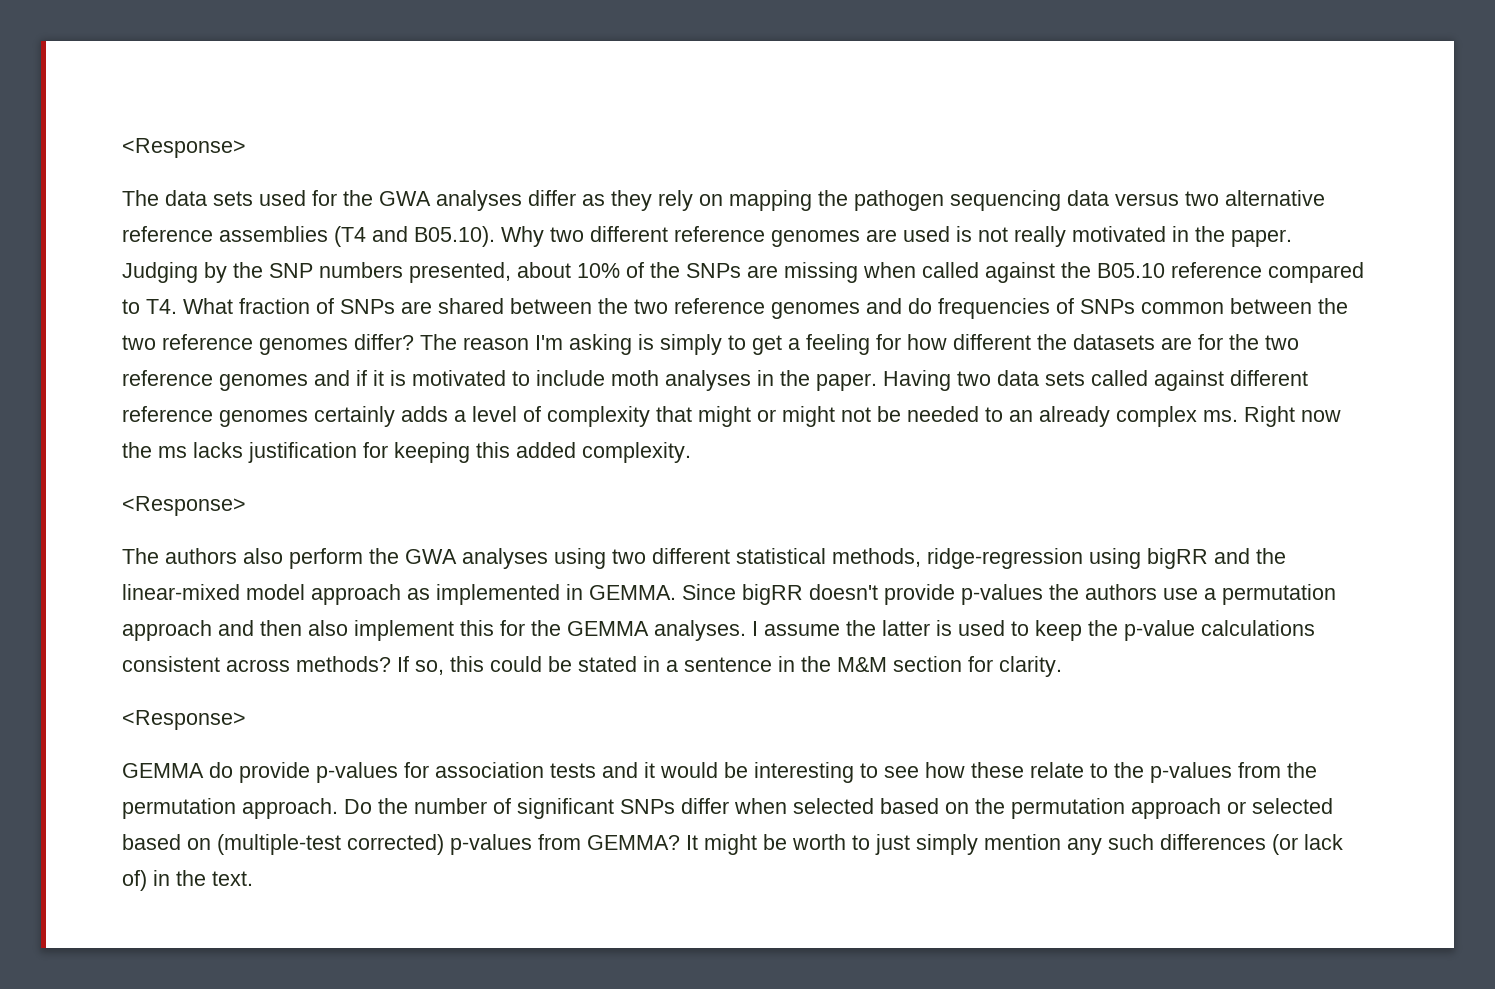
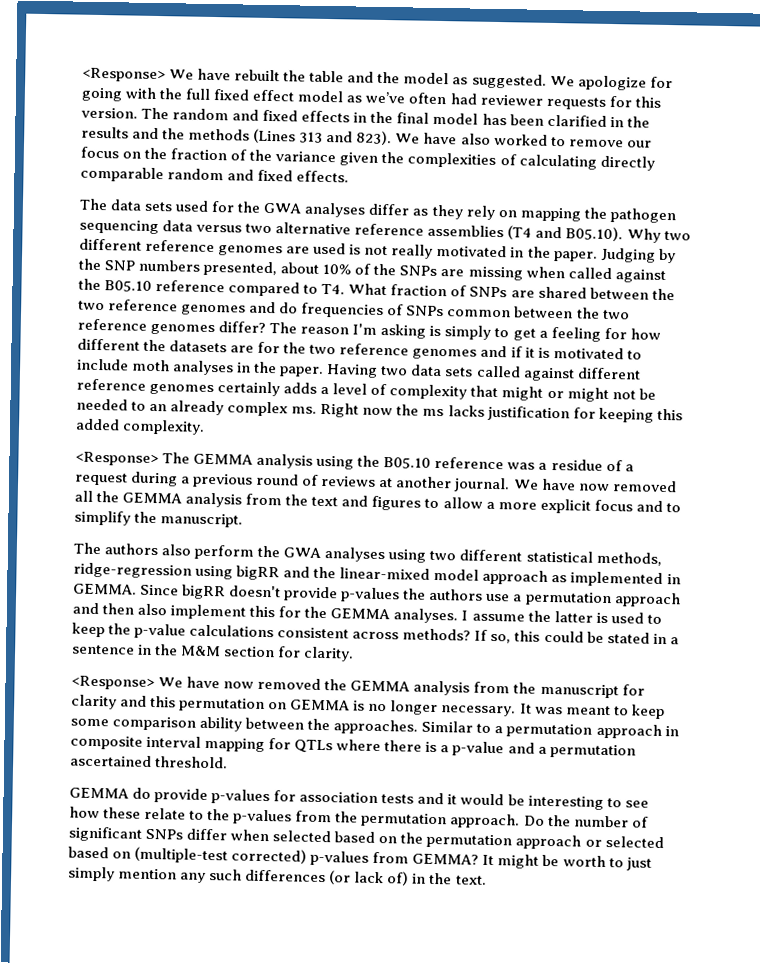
[122,138,246,158] <Response> -> [82,67,673,91] [81,87,661,110] [81,107,650,128] [81,126,652,148] [80,146,655,171] [80,166,350,183] <Response> We have rebuilt the table and the model as suggested. We apologize for going with the full fixed effect model as we’ve often had reviewer requests for this version. The random and fixed effects in the final model has been clarified in the results and the methods (Lines 313 and 823). We have also worked to remove our focus on the fraction of the variance given the complexities of calculating directly comparable random and fixed effects.
(246, 506) none -> [162,452,634,472] [75,471,677,493] [74,490,681,514] [74,510,244,528] The GEMMA analysis using the B05.10 reference was a residue of a request during a previous round of reviews at another journal. We have now removed all the GEMMA analysis from the text and figures to allow a more explicit focus and to simplify the manuscript.
(246, 720) none -> [158,676,645,699] [71,694,665,720] [70,716,679,739] [70,735,636,759] [70,754,229,769] We have now removed the GEMMA analysis from the manuscript for clarity and this permutation on GEMMA is no longer necessary. It was meant to keep some comparison ability between the approaches. Similar to a permutation approach in composite interval mapping for QTLs where there is a p-value and a permutation ascertained threshold.

